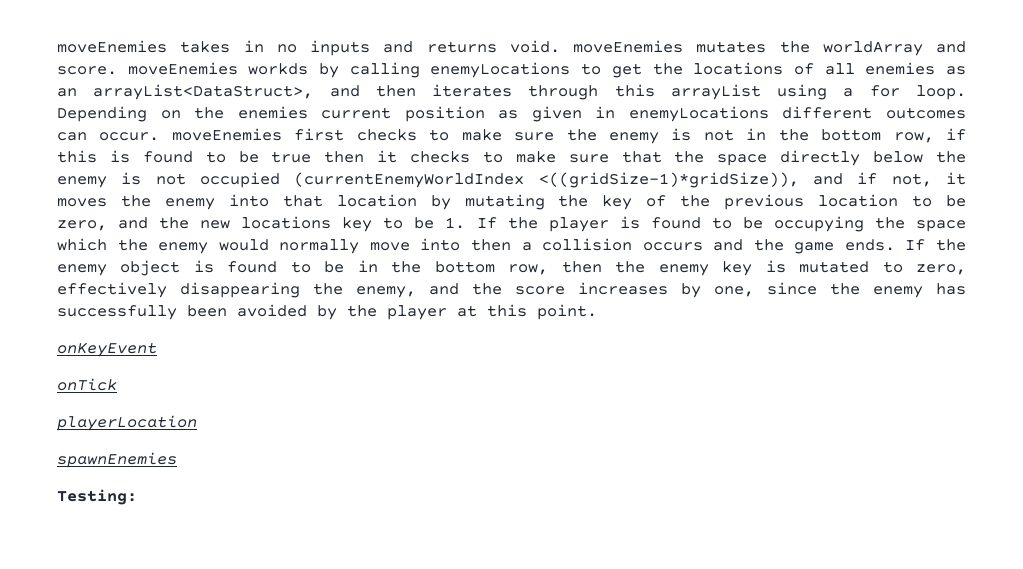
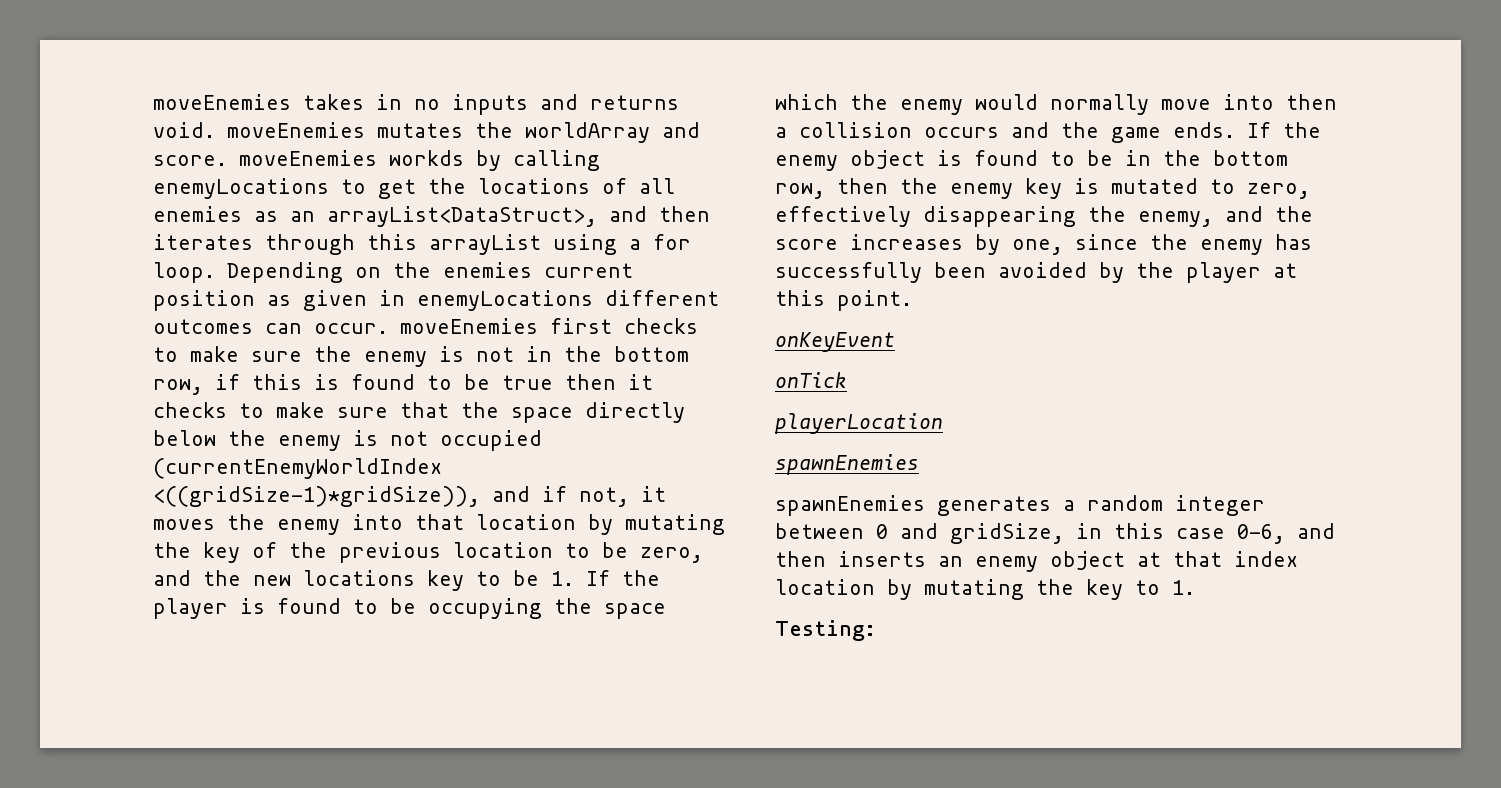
(177, 460) none -> [775,495,1265,516] [775,523,1335,544] [775,551,1298,572] [775,579,1195,600] // spawnEnemies generates a random integer between 0 and gridSize, in this case 0-6, and then inserts an enemy object at that index location by mutating the key to 1.

